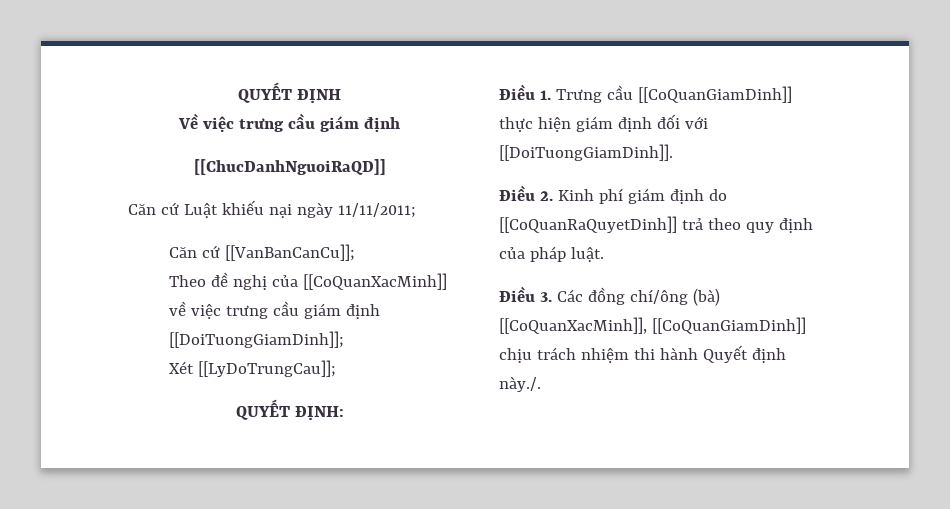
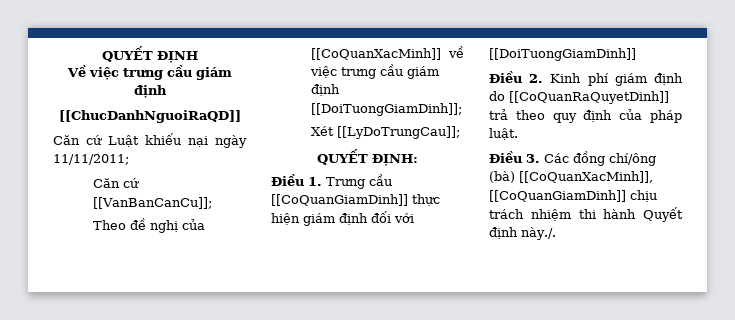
[499,144,673,161] [[DoiTuongGiamDinh]]. -> [489,48,636,61] [[DoiTuongGiamDinh]]

